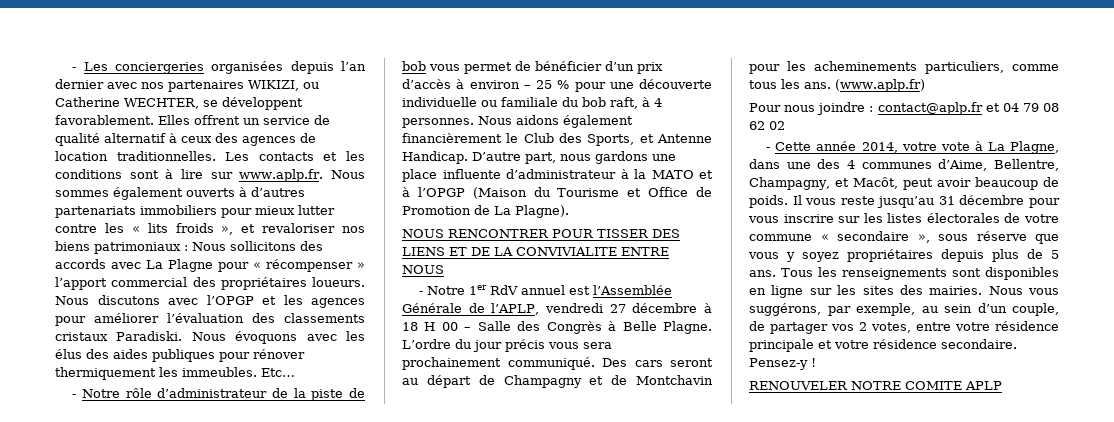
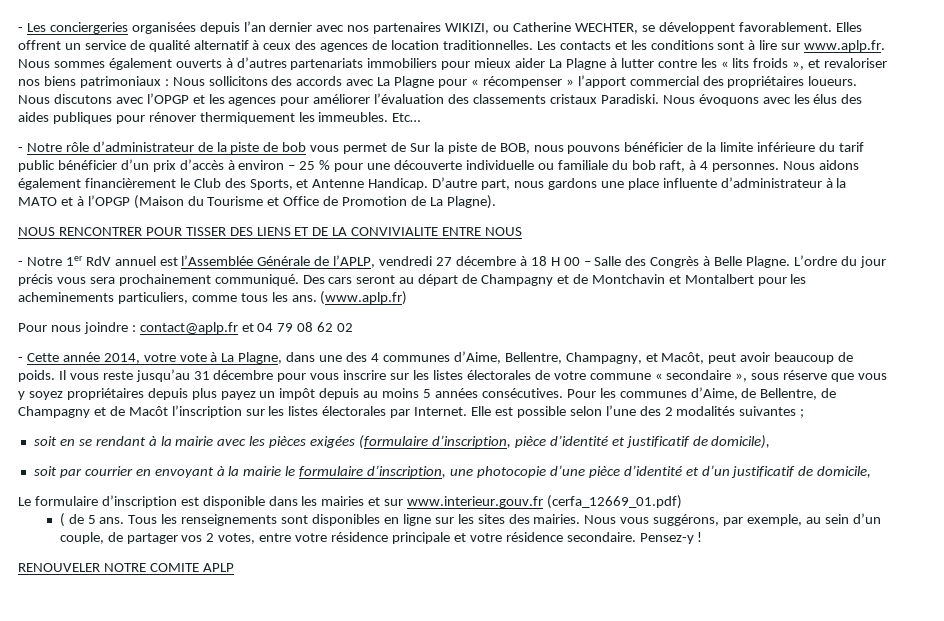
(295, 210) none -> [515,58,617,70] aider La Plagne à
(531, 66) none -> [409,142,864,154] [18,160,55,172] Sur la piste de BOB, nous pouvons bénéficier de la limite inférieure du tarif public
(713, 380) none -> [668,274,754,284] et Montalbert
(1019, 255) none -> [220,387,837,400] [18,405,805,418] [33,435,771,449] [33,465,872,478] [18,495,683,509] [59,513,65,527] payez un impôt depuis au moins 5 années consécutives. Pour les communes d’Aime, de Bellentre, de Champagny et de Macôt l’inscription sur les listes électorales par Internet. Elle est possible selon l’une des 2 modalités suivantes ; // soit en se rendant à la mairie avec les pièces exigées (formulaire d’inscription, pièce d’identité et justificatif de domicile), // soit par courrier en envoyant à la mairie le formulaire d’inscription, une photocopie d’une pièce d’identité et d’un justificatif de domicile, // Le formulaire d’inscription est disponible dans les mairies et sur www.interieur.gouv.fr (cerfa_12669_01.pdf) // (

